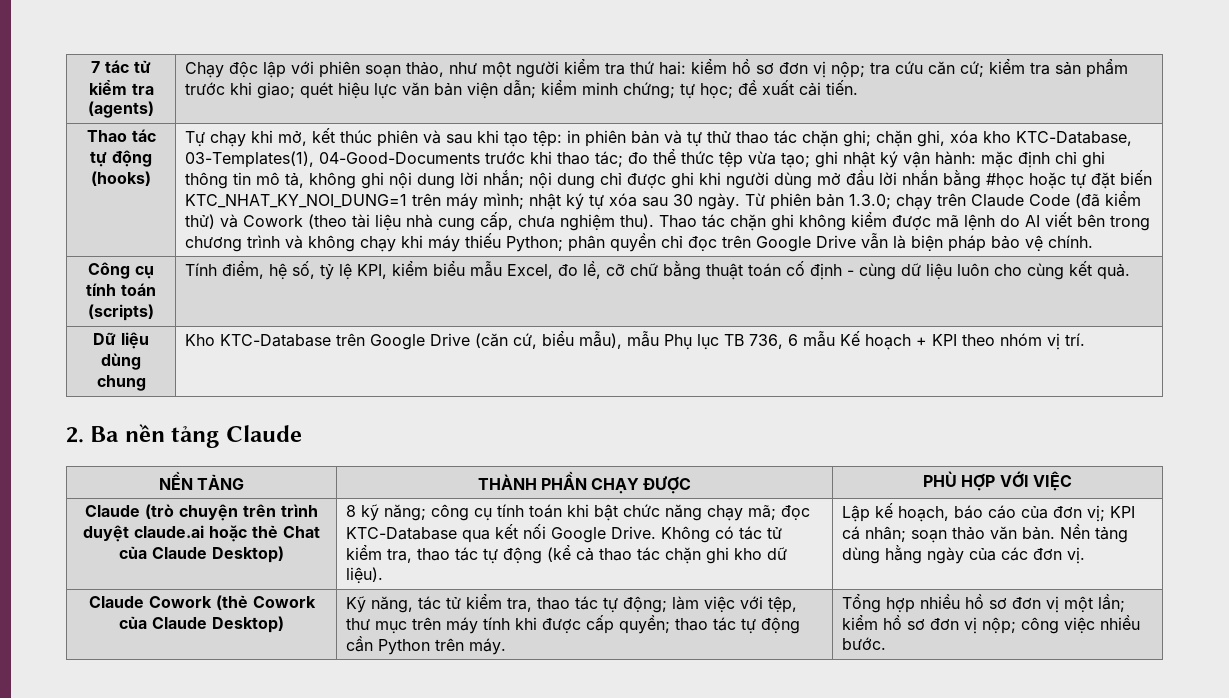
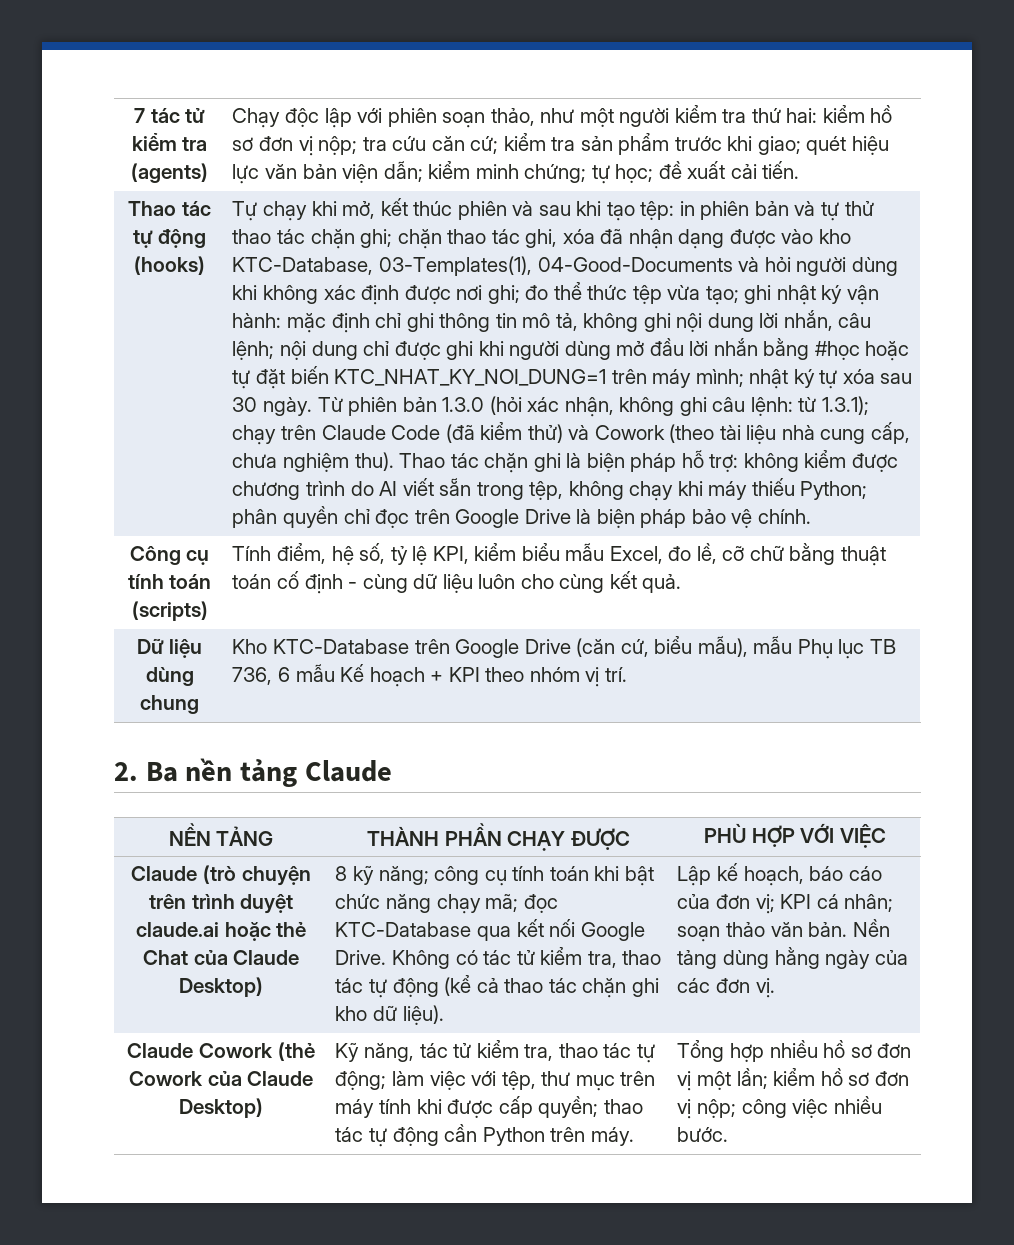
[917,130,1133,147] [185,151,624,168] ghi, xóa kho KTC-Database, 03-Templates(1), 04-Good-Documents trước khi thao tác; -> [447,229,851,249] [232,256,898,276] [232,285,520,305] thao tác ghi, xóa đã nhận dạng được vào kho KTC-Database, 03-Templates(1), 04-Good-Documents và hỏi người dùng khi không xác định được nơi ghi;
[483,170,525,188] nhắn; -> [783,310,872,331] [232,341,275,360] nhắn, câu lệnh;
[849,194,892,209] 1.3.0; -> [442,396,869,417] 1.3.0 (hỏi xác nhận, không ghi câu lệnh: từ 1.3.1);
(795, 222) none -> [566,450,739,472] là biện pháp hỗ trợ:
[936,214,996,231] mã lệnh -> [232,481,345,500] chương trình
[1077,214,1151,231] [185,235,304,252] bên trong chương trình và -> [439,478,564,500] sẵn trong tệp,
[861,233,889,249] vẫn -> (571, 516) none

